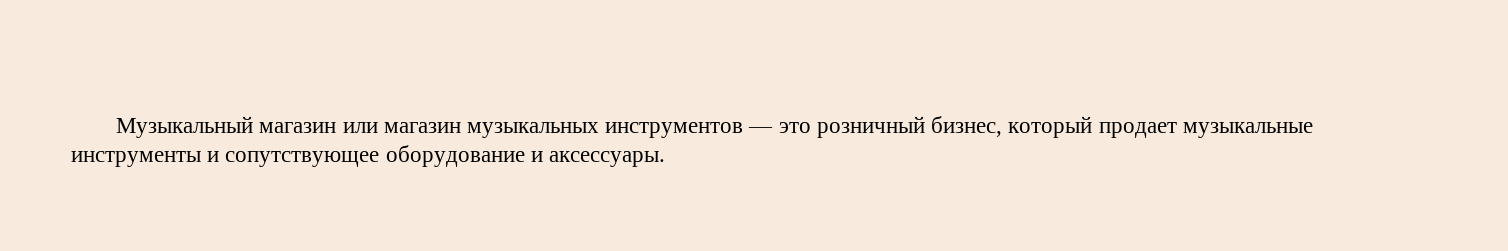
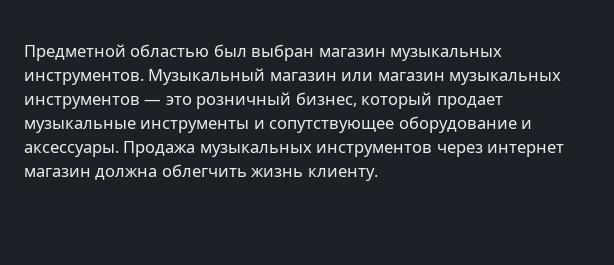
(116, 127) none -> [24,44,503,61] [24,72,144,85] Предметной областью был выбран магазин музыкальных инструментов.
(666, 159) none -> [123,141,565,157] [24,164,378,181] Продажа музыкальных инструментов через интернет магазин должна облегчить жизнь клиенту.

